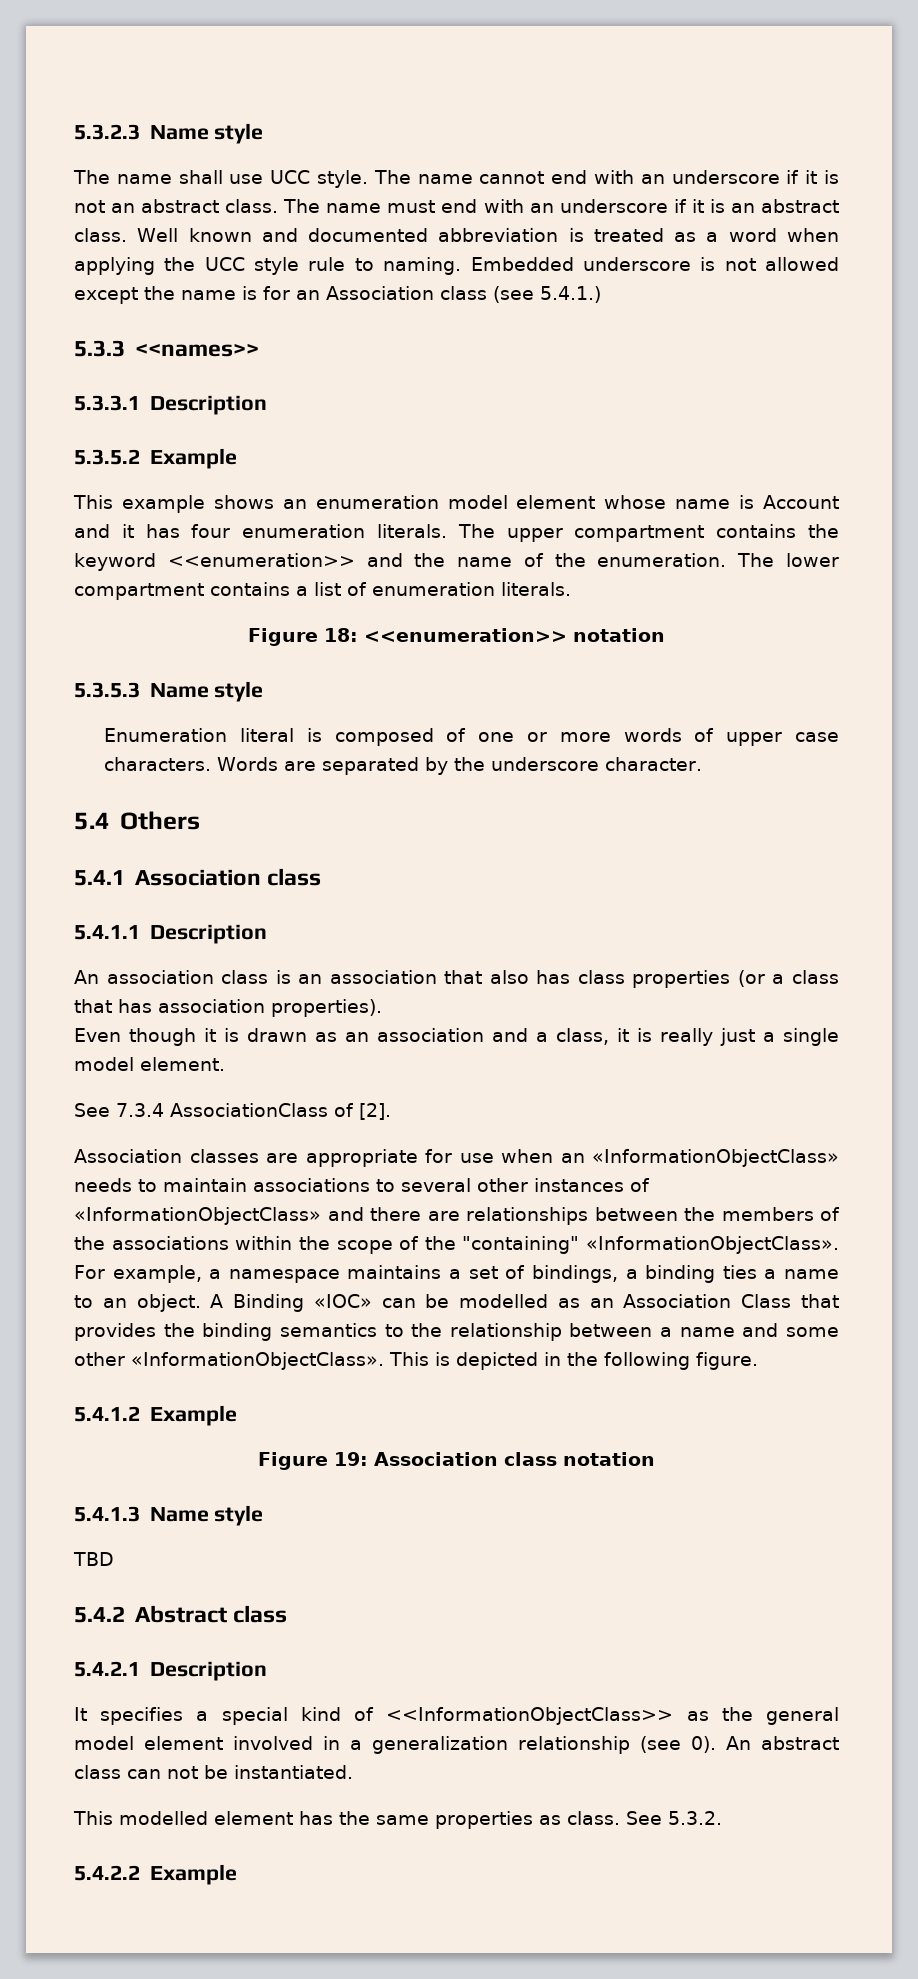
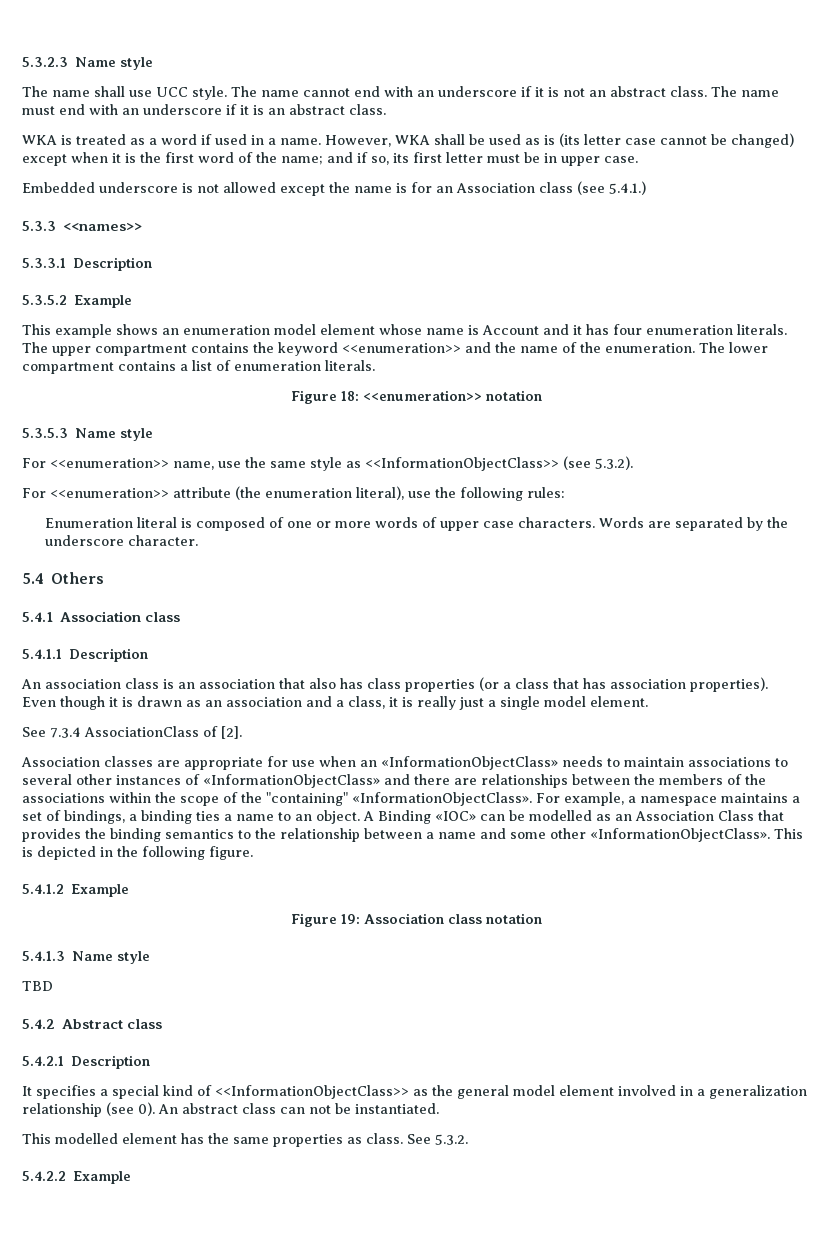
[137,228,559,242] Well known and documented abbreviation -> [22,135,57,145] // WKA
[787,228,840,242] [74,257,462,275] when applying the UCC style rule to naming. -> [201,133,794,148] [22,152,638,166] if used in a name. However, WKA shall be used as is (its letter case cannot be changed) except when it is the first word of the name; and if so, its first letter must be in upper case. //
(264, 691) none -> [22,456,633,471] [22,486,565,501] // For <<enumeration>> name, use the same style as <<InformationObjectClass>> (see 5.3.2). // For <<enumeration>> attribute (the enumeration literal), use the following rules:

